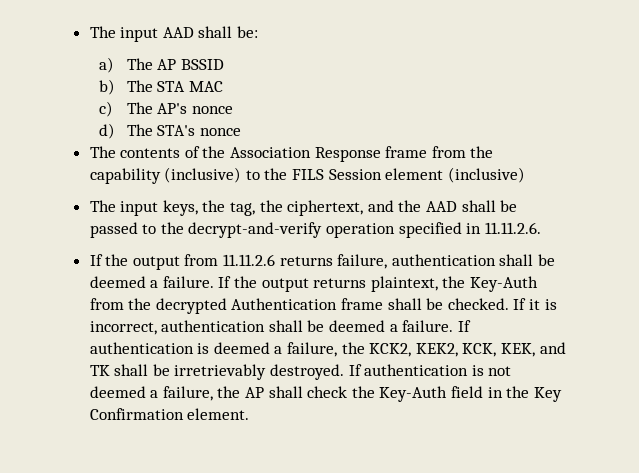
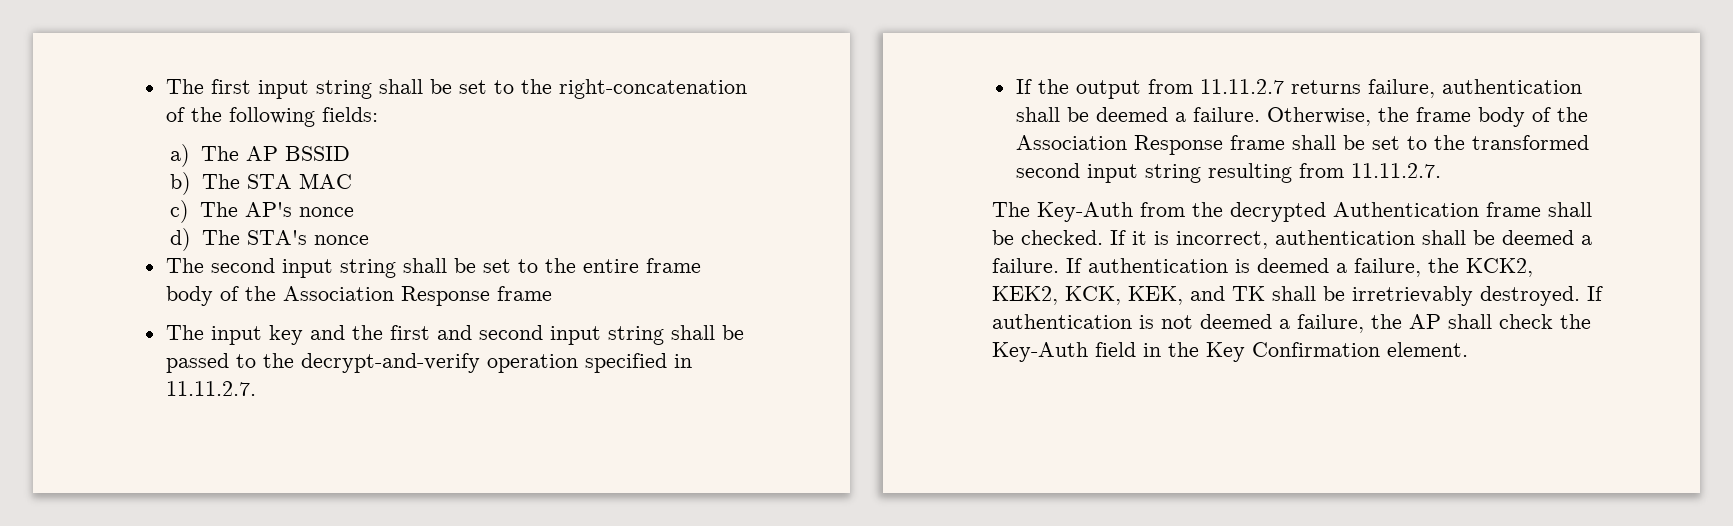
[89,26,259,42] The input AAD shall be: -> [165,79,747,99] [165,107,378,127] The first input string shall be set to the right-concatenation of the following fields:
[120,146,494,162] [89,167,525,184] [89,200,458,216] contents of the Association Response frame from the capability (inclusive) to the FILS Session element (inclusive) // The input keys, the tag, the ciphertext, and the AAD -> [210,258,701,278] [165,286,552,306] [165,325,664,345] second input string shall be set to the entire frame body of the Association Response frame // The input key and the first and second input string
[484,222,541,234] 11.11.2.6. -> [165,381,256,396] 11.11.2.7.
[223,254,276,266] 11.11.2.6 -> [1199,79,1284,94] 11.11.2.7
[218,276,466,292] If the output returns plaintext, the -> [1266,107,1588,127] [1015,135,1589,155] [1015,163,1441,183] [992,202,1030,217] Otherwise, the frame body of the Association Response frame shall be set to the transformed second input string resulting from 11.11.2.7. // The

